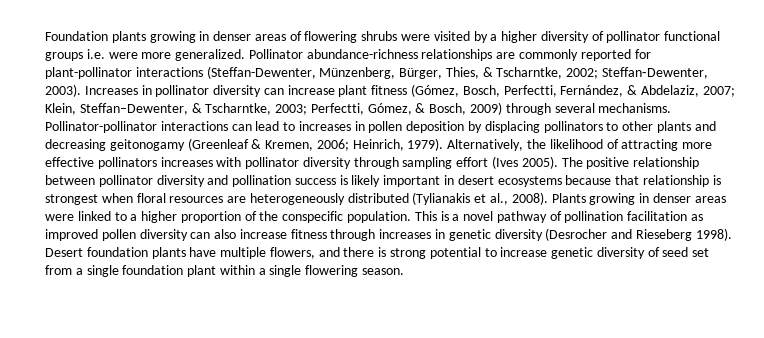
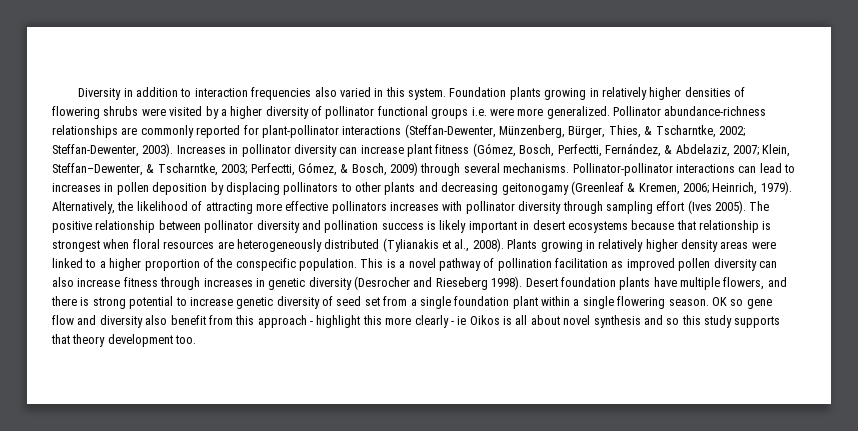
(45, 36) none -> [78,87,447,100] Diversity in addition to interaction frequencies also varied in this system.
[213,31,286,41] denser areas -> [601,87,731,100] relatively higher densities
[652,193,691,203] denser -> [598,239,718,252] relatively higher density
(405, 271) none -> [711,297,772,309] [52,315,781,328] [51,334,197,347] OK so gene flow and diversity also benefit from this approach - highlight this more clearly - ie Oikos is all about novel synthesis and so this study supports that theory development too.

